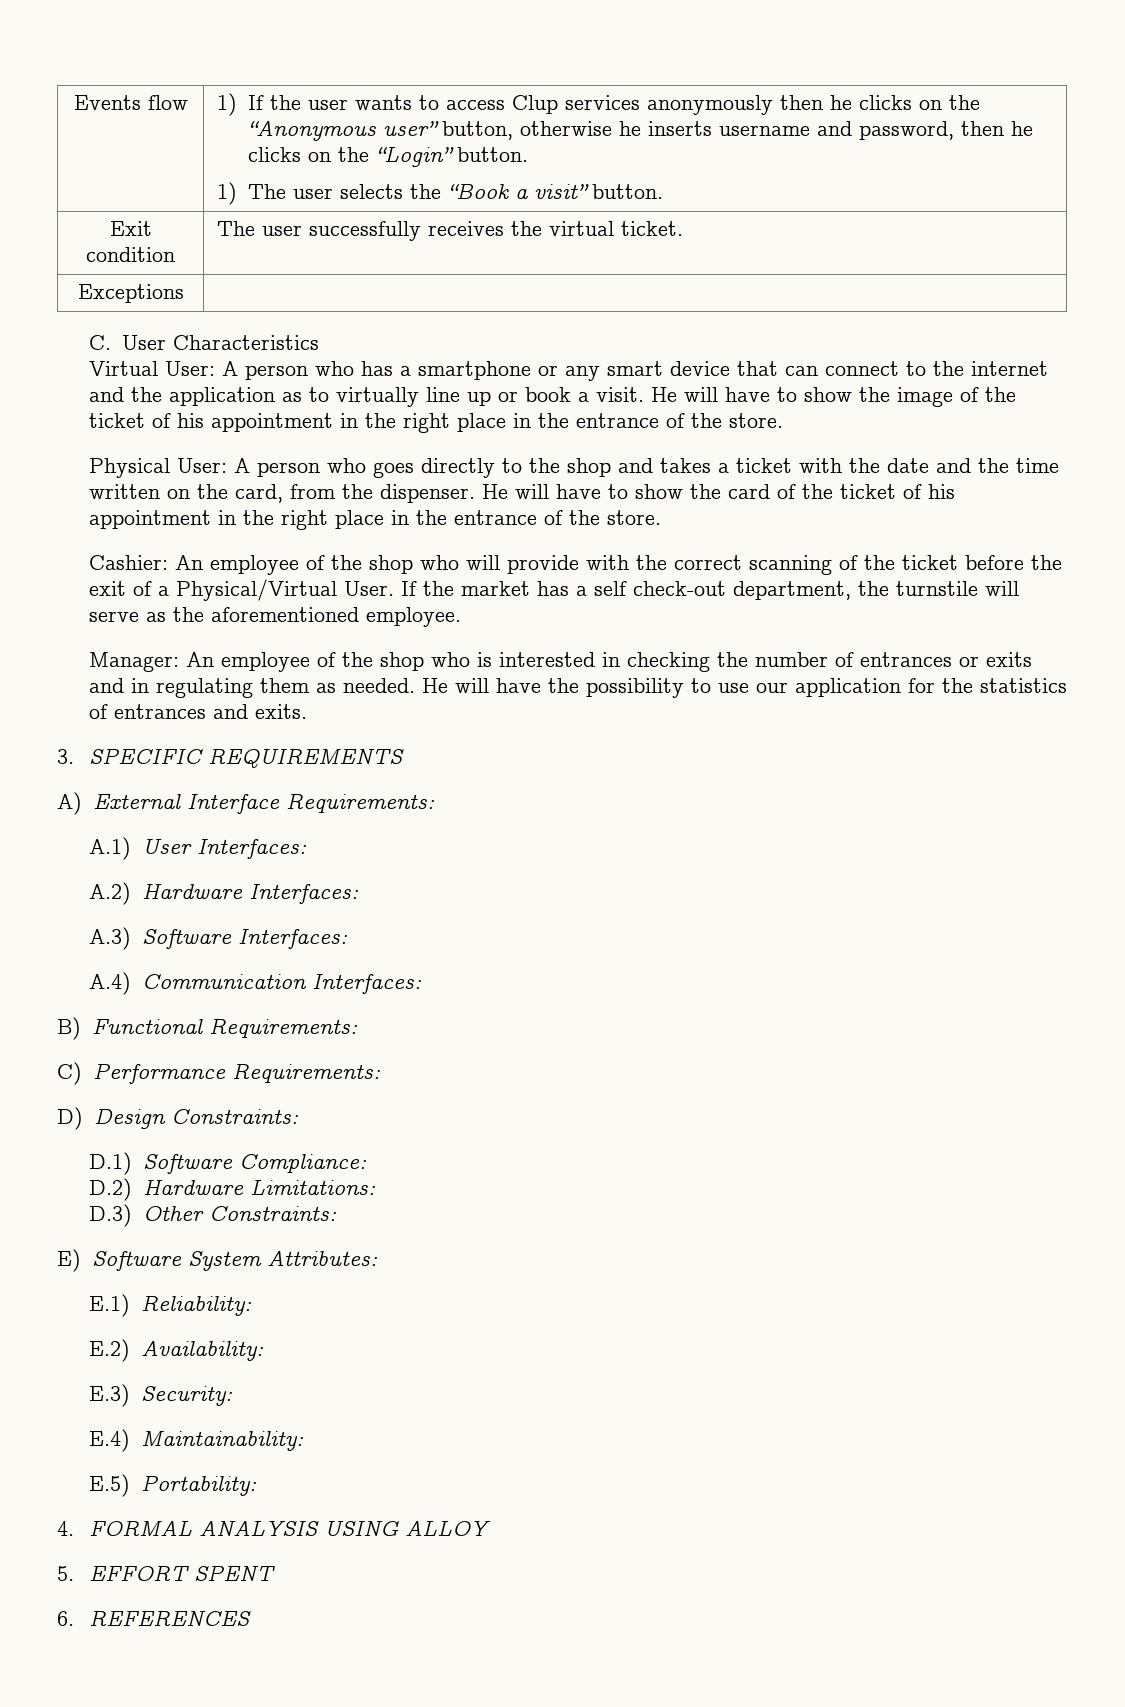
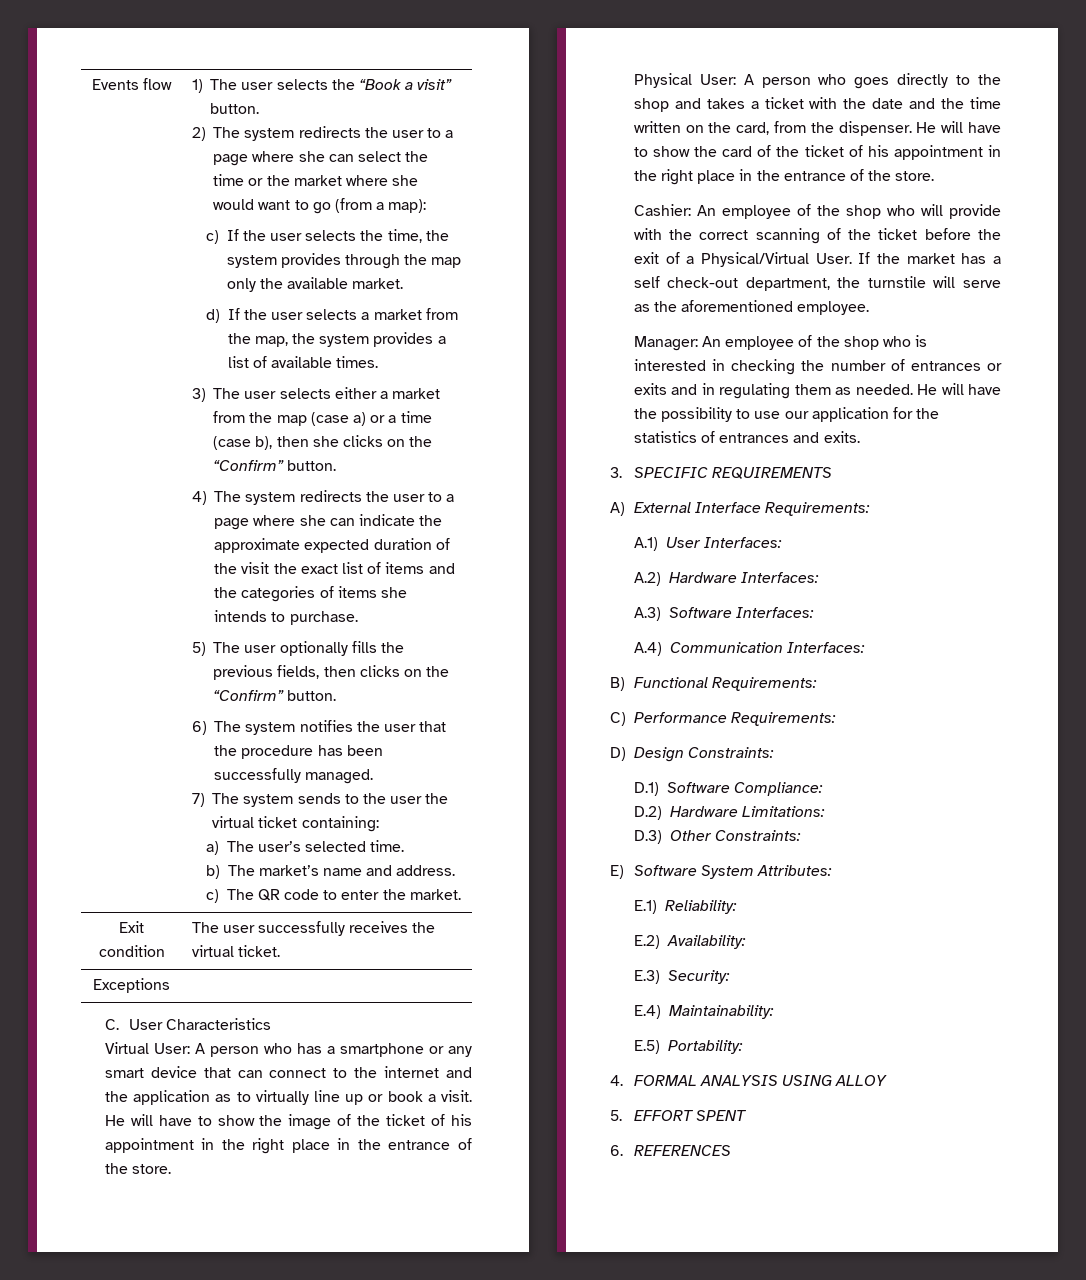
[247,95,980,115] [247,121,1033,141] [247,146,528,167] [216,182,237,205] If the user wants to access Clup services anonymously then he clicks on the “Anonymous user” button, otherwise he inserts username and password, then he clicks on the “Login” button. // 1) -> (203, 86) none
(663, 191) none -> [191,126,454,141] [213,151,429,166] [213,174,419,186] [213,198,427,214] [205,229,449,244] [226,253,462,269] [226,277,404,292] [205,308,458,323] [227,332,446,347] [227,356,379,368] [191,387,441,402] [213,411,432,426] [213,435,433,450] [213,460,337,471] [191,490,455,505] [214,514,443,530] [214,538,450,553] [214,562,455,574] [214,586,408,602] [214,610,358,625] [191,641,405,656] [213,665,450,680] [213,690,337,701] [191,720,447,735] [214,745,383,759] [214,768,374,784] [191,793,449,807] [212,816,379,832] [205,840,405,855] [205,865,456,879] [205,889,461,903] // 2) The system redirects the user to a page where she can select the time or the market where she would want to go (from a map): // c) If the user selects the time, the system provides through the map only the available market. // d) If the user selects a market from the map, the system provides a list of available times. // 3) The user selects either a market from the map (case a) or a time (case b), then she clicks on the “Confirm” button. // 4) The system redirects the user to a page where she can indicate the approximate expected duration of the visit the exact list of items and the categories of items she intends to purchase. // 5) The user optionally fills the previous fields, then clicks on the “Confirm” button. // 6) The system notifies the user that the procedure has been successfully managed. // 7) The system sends to the user the virtual ticket containing: // a) The user’s selected time. // b) The market’s name and address. // c) The QR code to enter the market.

